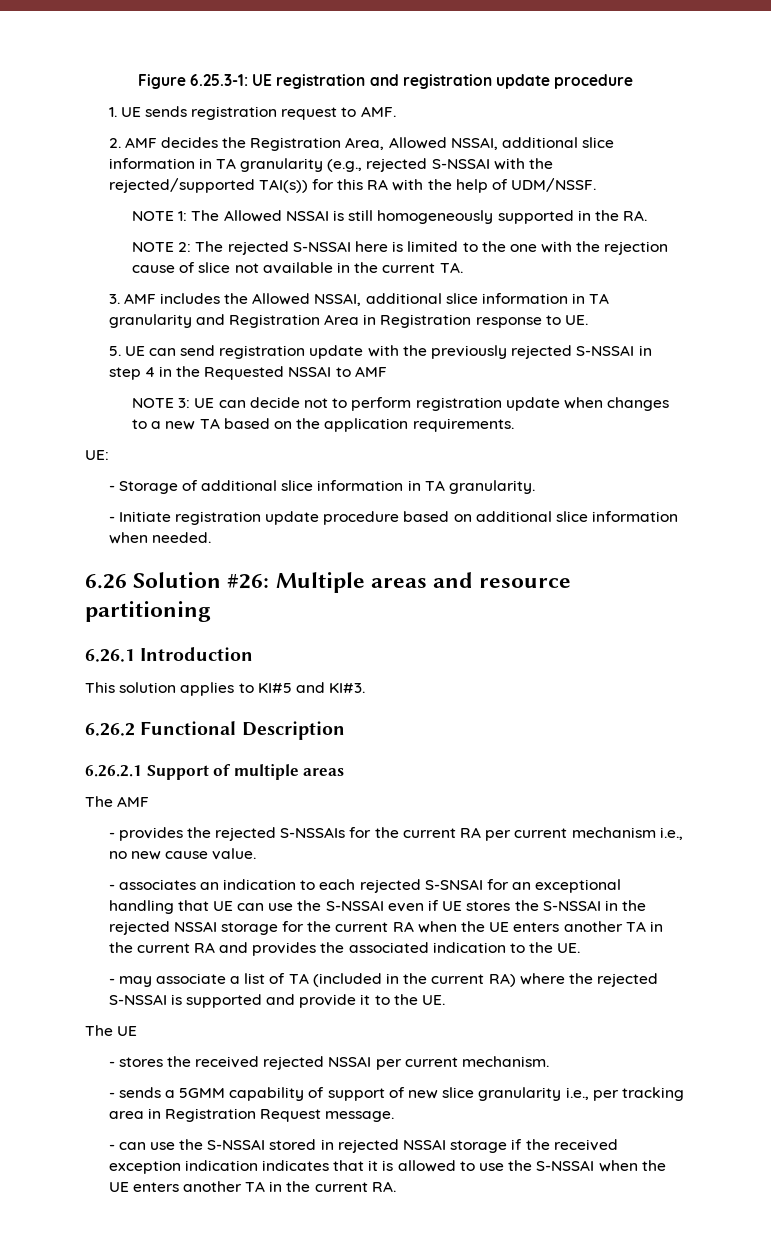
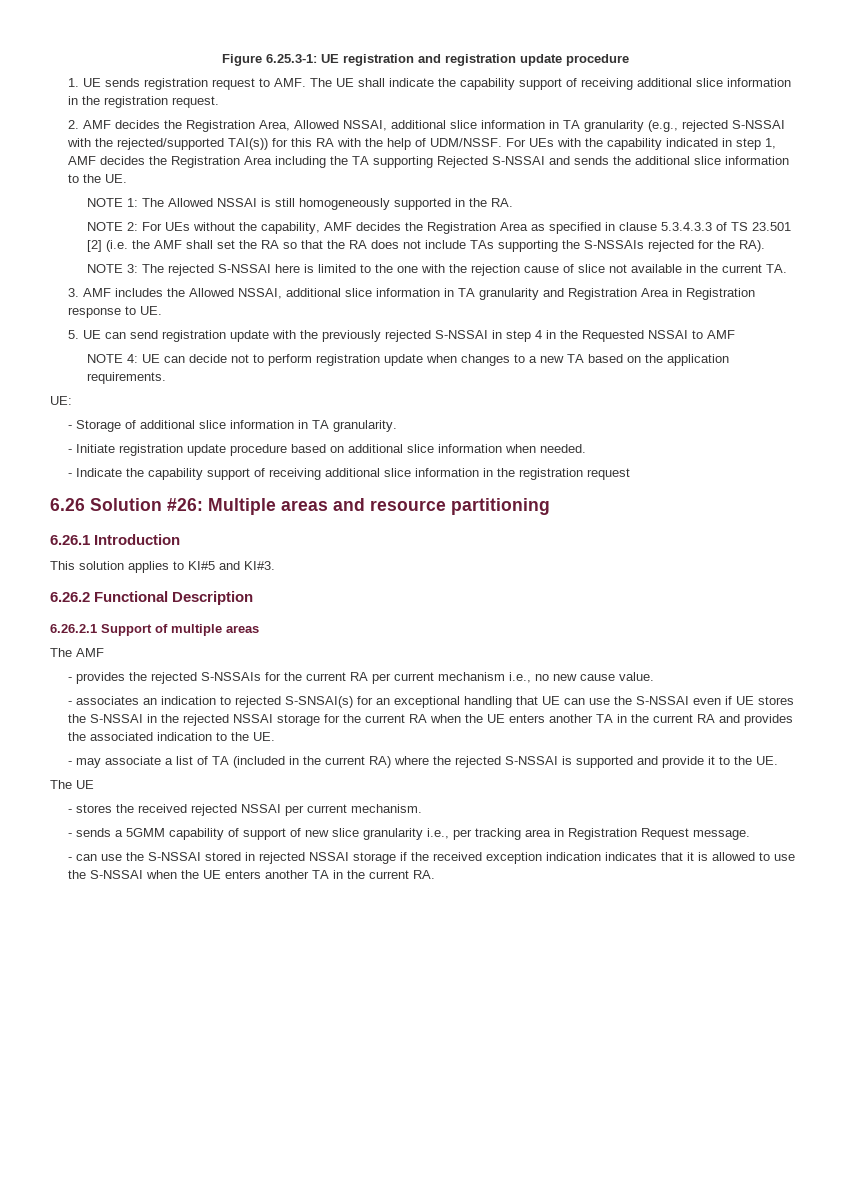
(396, 111) none -> [310,78,792,90] [68,96,220,108] The UE shall indicate the capability support of receiving additional slice information in the registration request.
(597, 185) none -> [506,138,777,150] [68,156,790,168] [68,174,128,183] For UEs with the capability indicated in step 1, AMF decides the Registration Area including the TA supporting Rejected S-NSSAI and sends the additional slice information to the UE.
(192, 247) none -> [141,222,791,234] [86,240,765,252] [86,264,138,273] For UEs without the capability, AMF decides the Registration Area as specified in clause 5.3.4.3.3 of TS 23.501 [2] (i.e. the AMF shall set the RA so that the RA does not include TAs supporting the S-NSSAIs rejected for the RA). // NOTE 3:
[178,398,191,408] 3: -> [126,354,138,363] 4:
(211, 537) none -> [68,468,631,480] // - Indicate the capability support of receiving additional slice information in the registration request
[319,879,483,893] each rejected S-SNSAI -> [235,696,354,708] rejected S-SNSAI(s)

